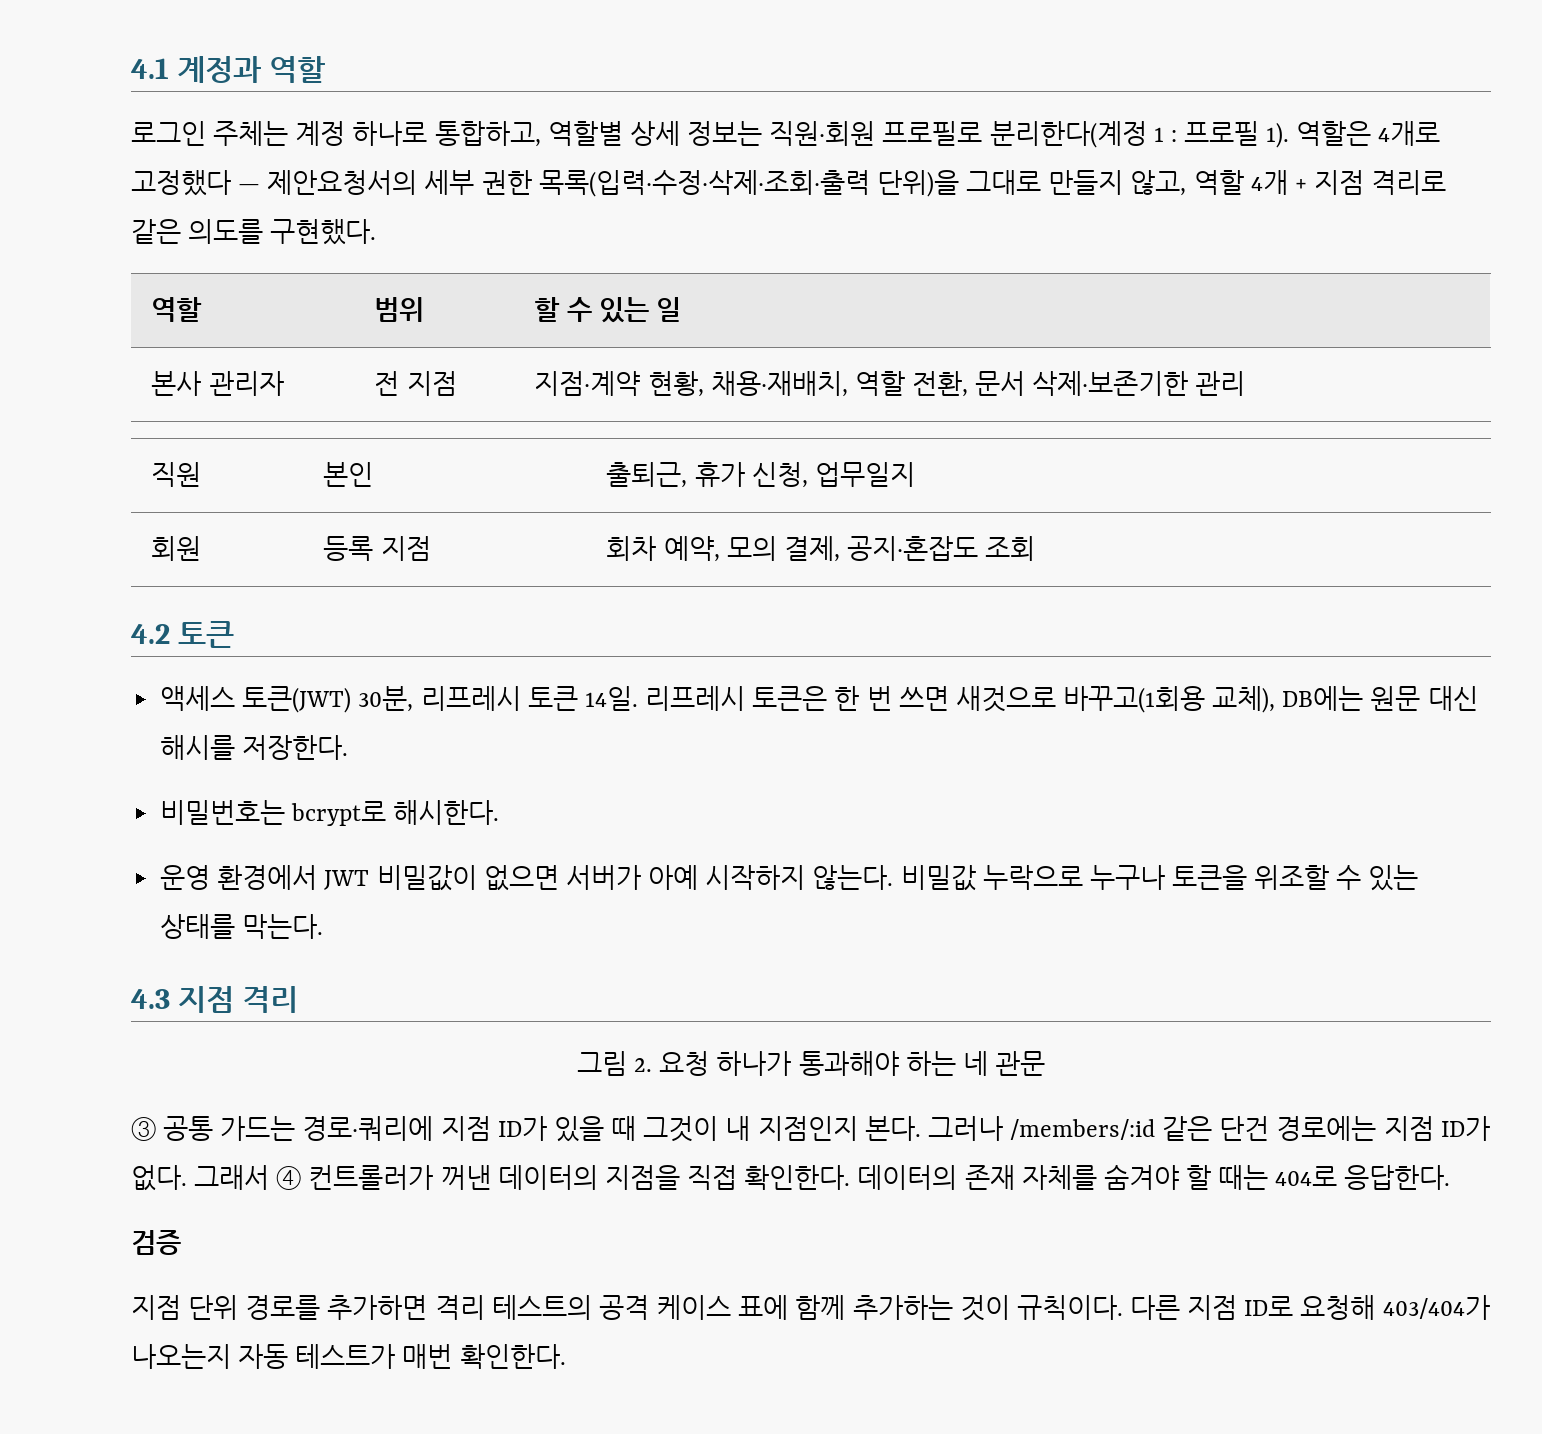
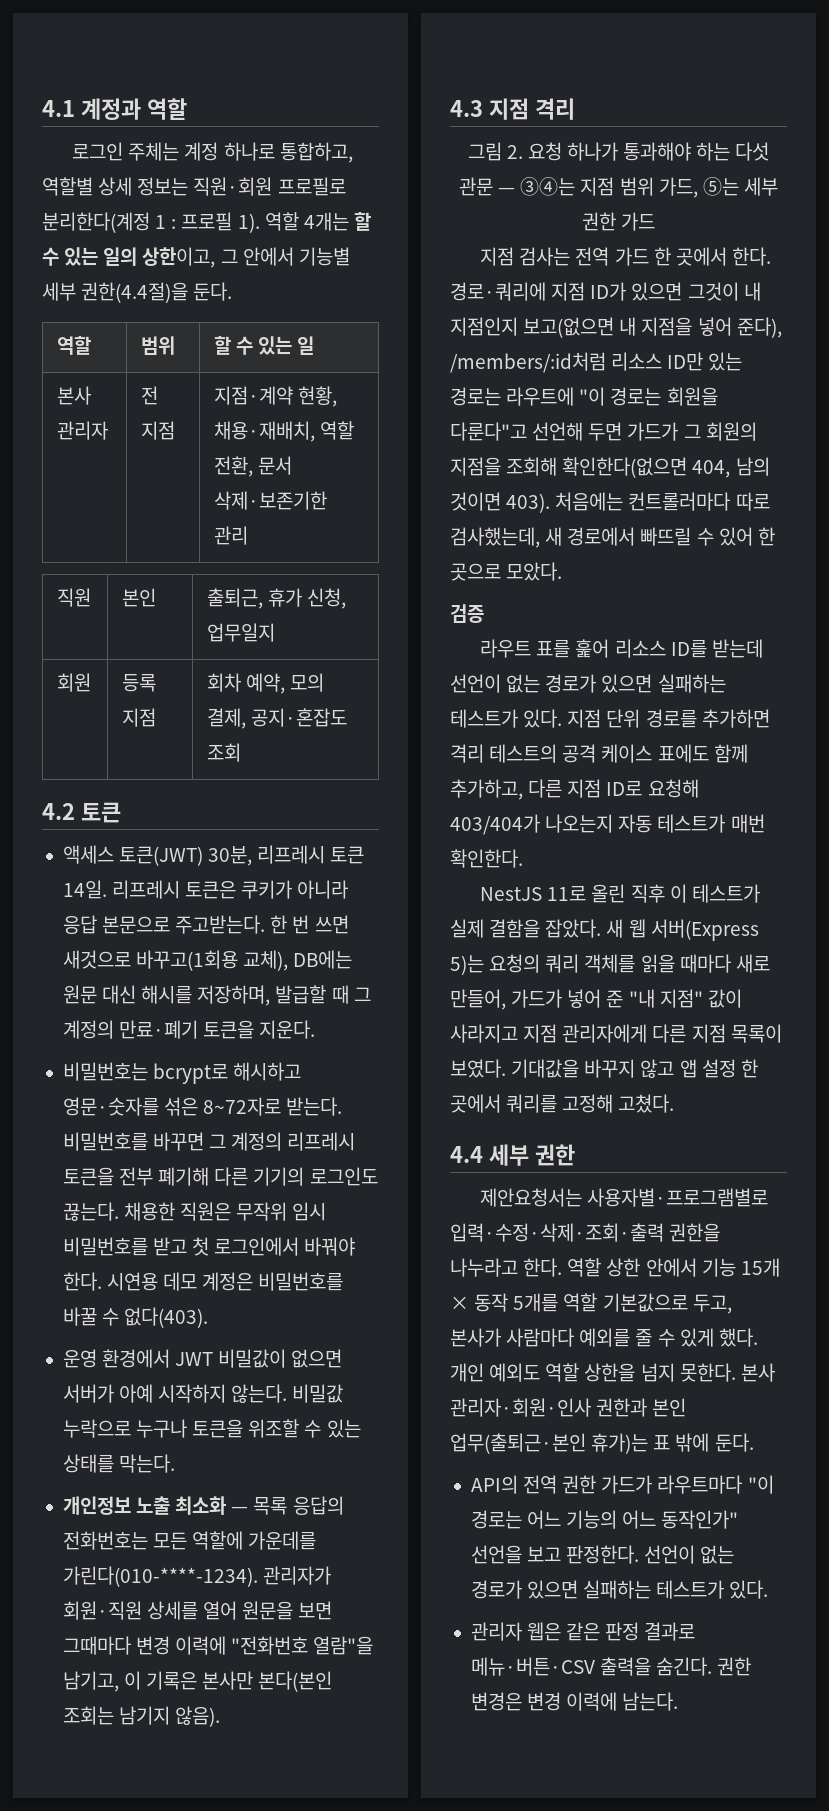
[1296,121,1441,146] [131,170,1447,197] [131,219,377,245] 역할은 4개로 고정했다 — 제안요청서의 세부 권한 목록(입력·수정·삭제·조회·출력 단위)을 그대로 만들지 않고, 역할 4개 + 지점 격리로 같은 의도를 구현했다. -> [264,212,371,231] [42,247,350,268] [42,282,233,303] 역할 4개는 할 수 있는 일의 상한이고, 그 안에서 기능별 세부 권한(4.4절)을 둔다.
(828, 698) none -> [241,880,349,899] [62,915,266,934] 쿠키가 아니라 응답 본문으로 주고받는다.
[242,735,349,760] [160,800,500,826] 저장한다. // 비밀번호는 bcrypt로 해시한다. -> [197,985,371,1006] [62,1020,316,1039] [62,1062,302,1084] [62,1097,343,1116] [62,1132,356,1151] [62,1167,378,1186] [62,1202,327,1221] [62,1237,356,1256] [62,1272,344,1291] [62,1307,209,1328] 저장하며, 발급할 때 그 계정의 만료·폐기 토큰을 지운다. // 비밀번호는 bcrypt로 해시하고 영문·숫자를 섞은 8~72자로 받는다. 비밀번호를 바꾸면 그 계정의 리프레시 토큰을 전부 폐기해 다른 기기의 로그인도 끊는다. 채용한 직원은 무작위 임시 비밀번호를 받고 첫 로그인에서 바꿔야 한다. 시연용 데모 계정은 비밀번호를 바꿀 수 없다(403).
(324, 926) none -> [62,1496,344,1515] [62,1531,317,1550] [62,1566,332,1587] [62,1601,333,1620] [62,1636,374,1655] [62,1671,333,1692] [62,1706,221,1727] // 개인정보 노출 최소화 — 목록 응답의 전화번호는 모든 역할에 가운데를 가린다(010-****-1234). 관리자가 회원·직원 상세를 열어 원문을 보면 그때마다 변경 이력에 "전화번호 열람"을 남기고, 이 기록은 본사만 본다(본인 조회는 남기지 않음).
[962,1051,988,1076] 네 -> [735,142,770,161] 다섯
[131,1116,296,1141] // ③ 공통 가드는 -> [498,177,778,198] [581,212,656,231] [480,247,772,266] — ③④는 지점 범위 가드, ⑤는 세부 권한 가드 // 지점 검사는 전역 가드 한 곳에서 한다.
[553,1116,637,1142] 있을 때 -> [631,282,683,301] 있으면
[864,1116,1490,1141] [131,1164,1451,1191] [131,1230,181,1255] 본다. 그러나 /members/:id 같은 단건 경로에는 지점 ID가 없다. 그래서 ④ 컨트롤러가 꺼낸 데이터의 지점을 직접 확인한다. 데이터의 존재 자체를 숨겨야 할 때는 404로 응답한다. // 검증 // -> [523,317,782,338] [450,352,743,373] [450,387,718,406] [450,422,757,441] [450,457,770,478] [450,492,770,513] [450,527,775,548] [450,562,563,581] [450,604,484,623] [480,639,763,658] [450,674,726,693] [450,709,563,728] 보고(없으면 내 지점을 넣어 준다), /members/:id처럼 리소스 ID만 있는 경로는 라우트에 "이 경로는 회원을 다룬다"고 선언해 두면 가드가 그 회원의 지점을 조회해 확인한다(없으면 404, 남의 것이면 403). 처음에는 컨트롤러마다 따로 검사했는데, 새 경로에서 빠뜨릴 수 있어 한 곳으로 모았다. // 검증 // 라우트 표를 훑어 리소스 ID를 받는데 선언이 없는 경로가 있으면 실패하는 테스트가 있다.
[738,1295,1123,1321] 표에 함께 추가하는 것이 규칙이다. -> [657,744,748,763] [450,779,523,800] 표에도 함께 추가하고,
(566, 1356) none -> [480,884,760,903] [450,919,759,941] [450,954,770,975] [450,989,742,1010] [450,1024,782,1043] [450,1059,758,1078] [450,1094,675,1113] [450,1144,575,1166] [480,1188,769,1207] [450,1223,721,1242] [450,1258,780,1277] [450,1293,732,1314] [450,1328,758,1347] [450,1363,775,1382] [450,1398,687,1417] [450,1433,754,1454] [470,1475,774,1494] [470,1510,739,1529] [470,1545,735,1564] [470,1580,769,1599] [470,1622,696,1641] [470,1657,752,1676] [470,1692,679,1711] // NestJS 11로 올린 직후 이 테스트가 실제 결함을 잡았다. 새 웹 서버(Express 5)는 요청의 쿼리 객체를 읽을 때마다 새로 만들어, 가드가 넣어 준 "내 지점" 값이 사라지고 지점 관리자에게 다른 지점 목록이 보였다. 기대값을 바꾸지 않고 앱 설정 한 곳에서 쿼리를 고정해 고쳤다. // 4.4 세부 권한 // 제안요청서는 사용자별·프로그램별로 입력·수정·삭제·조회·출력 권한을 나누라고 한다. 역할 상한 안에서 기능 15개 × 동작 5개를 역할 기본값으로 두고, 본사가 사람마다 예외를 줄 수 있게 했다. 개인 예외도 역할 상한을 넘지 못한다. 본사 관리자·회원·인사 권한과 본인 업무(출퇴근·본인 휴가)는 표 밖에 둔다. // API의 전역 권한 가드가 라우트마다 "이 경로는 어느 기능의 어느 동작인가" 선언을 보고 판정한다. 선언이 없는 경로가 있으면 실패하는 테스트가 있다. // 관리자 웹은 같은 판정 결과로 메뉴·버튼·CSV 출력을 숨긴다. 권한 변경은 변경 이력에 남는다.

